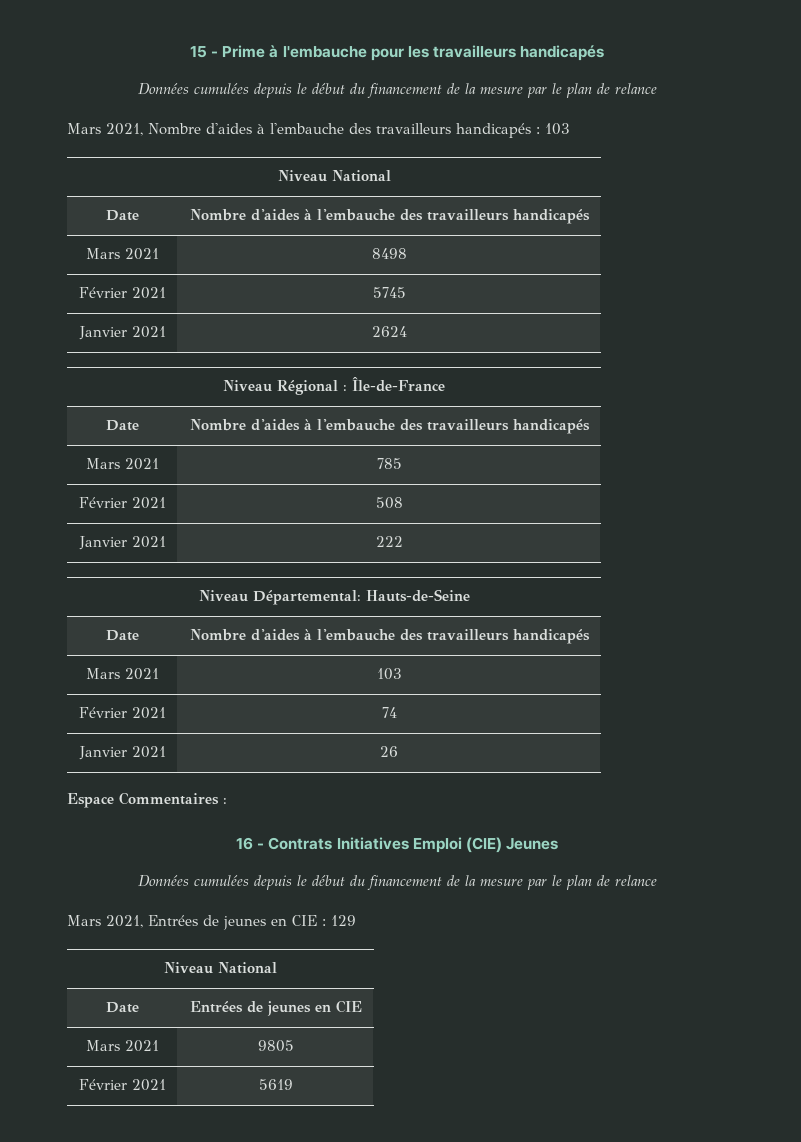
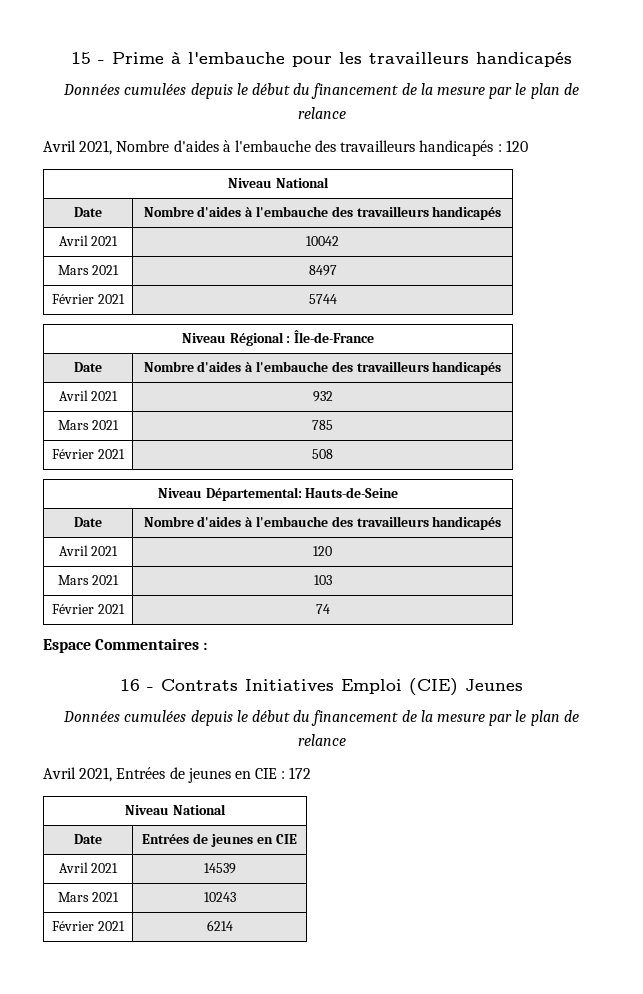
[67,123,101,134] Mars -> [43,140,76,152] Avril
[545,123,570,135] 103 -> [505,140,528,152] 120
[86,248,159,260] [371,248,407,259] [79,287,166,299] [372,287,406,298] [78,326,166,340] [371,326,407,337] // Mars 2021 | 8498 // Février 2021 | 5745 // Janvier 2021 | 2624 -> [58,235,119,246] [306,236,339,246] [58,265,119,275] [308,265,337,276] [52,294,125,304] [308,294,337,304] // Avril 2021 | 10042 // Mars 2021 | 8497 // Février 2021 | 5744
(590, 426) none -> [58,390,119,401] [312,391,333,402] // Avril 2021 | 932
[78,536,166,550] [375,536,403,547] // Janvier 2021 | 222 -> (333, 454) none
(590, 636) none -> [58,545,119,556] [313,546,332,556] // Avril 2021 | 120
[78,746,166,760] [379,746,398,757] // Janvier 2021 | 26 -> (330, 609) none
[67,915,101,926] Mars -> [43,767,76,779] Avril
[331,915,356,926] 129 -> [289,767,312,779] 172
[86,1040,159,1052] [257,1040,294,1052] [79,1079,166,1091] [258,1079,293,1090] // Mars 2021 | 9805 // Février 2021 | 5619 -> [58,862,119,873] [203,863,236,874] [58,892,119,902] [203,892,236,902] [52,921,125,931] [206,920,233,931] // Avril 2021 | 14539 // Mars 2021 | 10243 // Février 2021 | 6214

